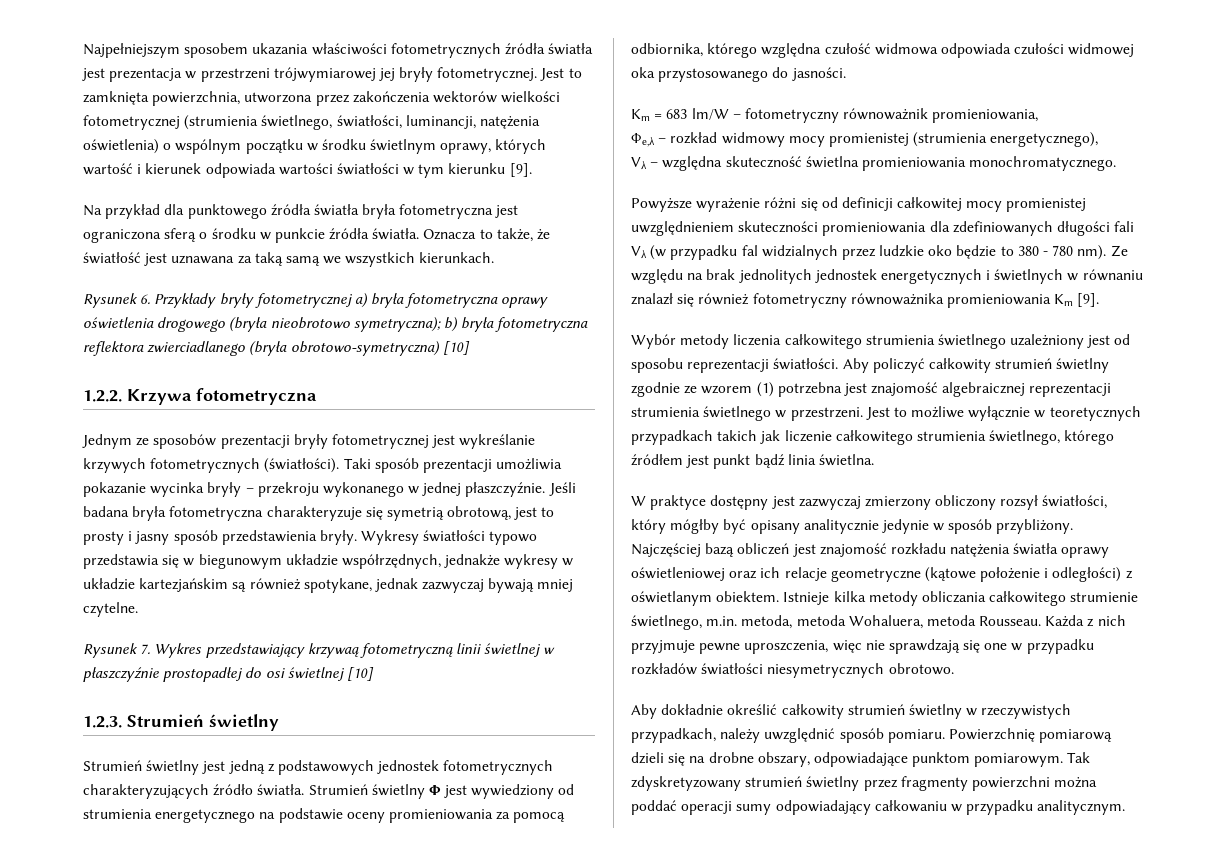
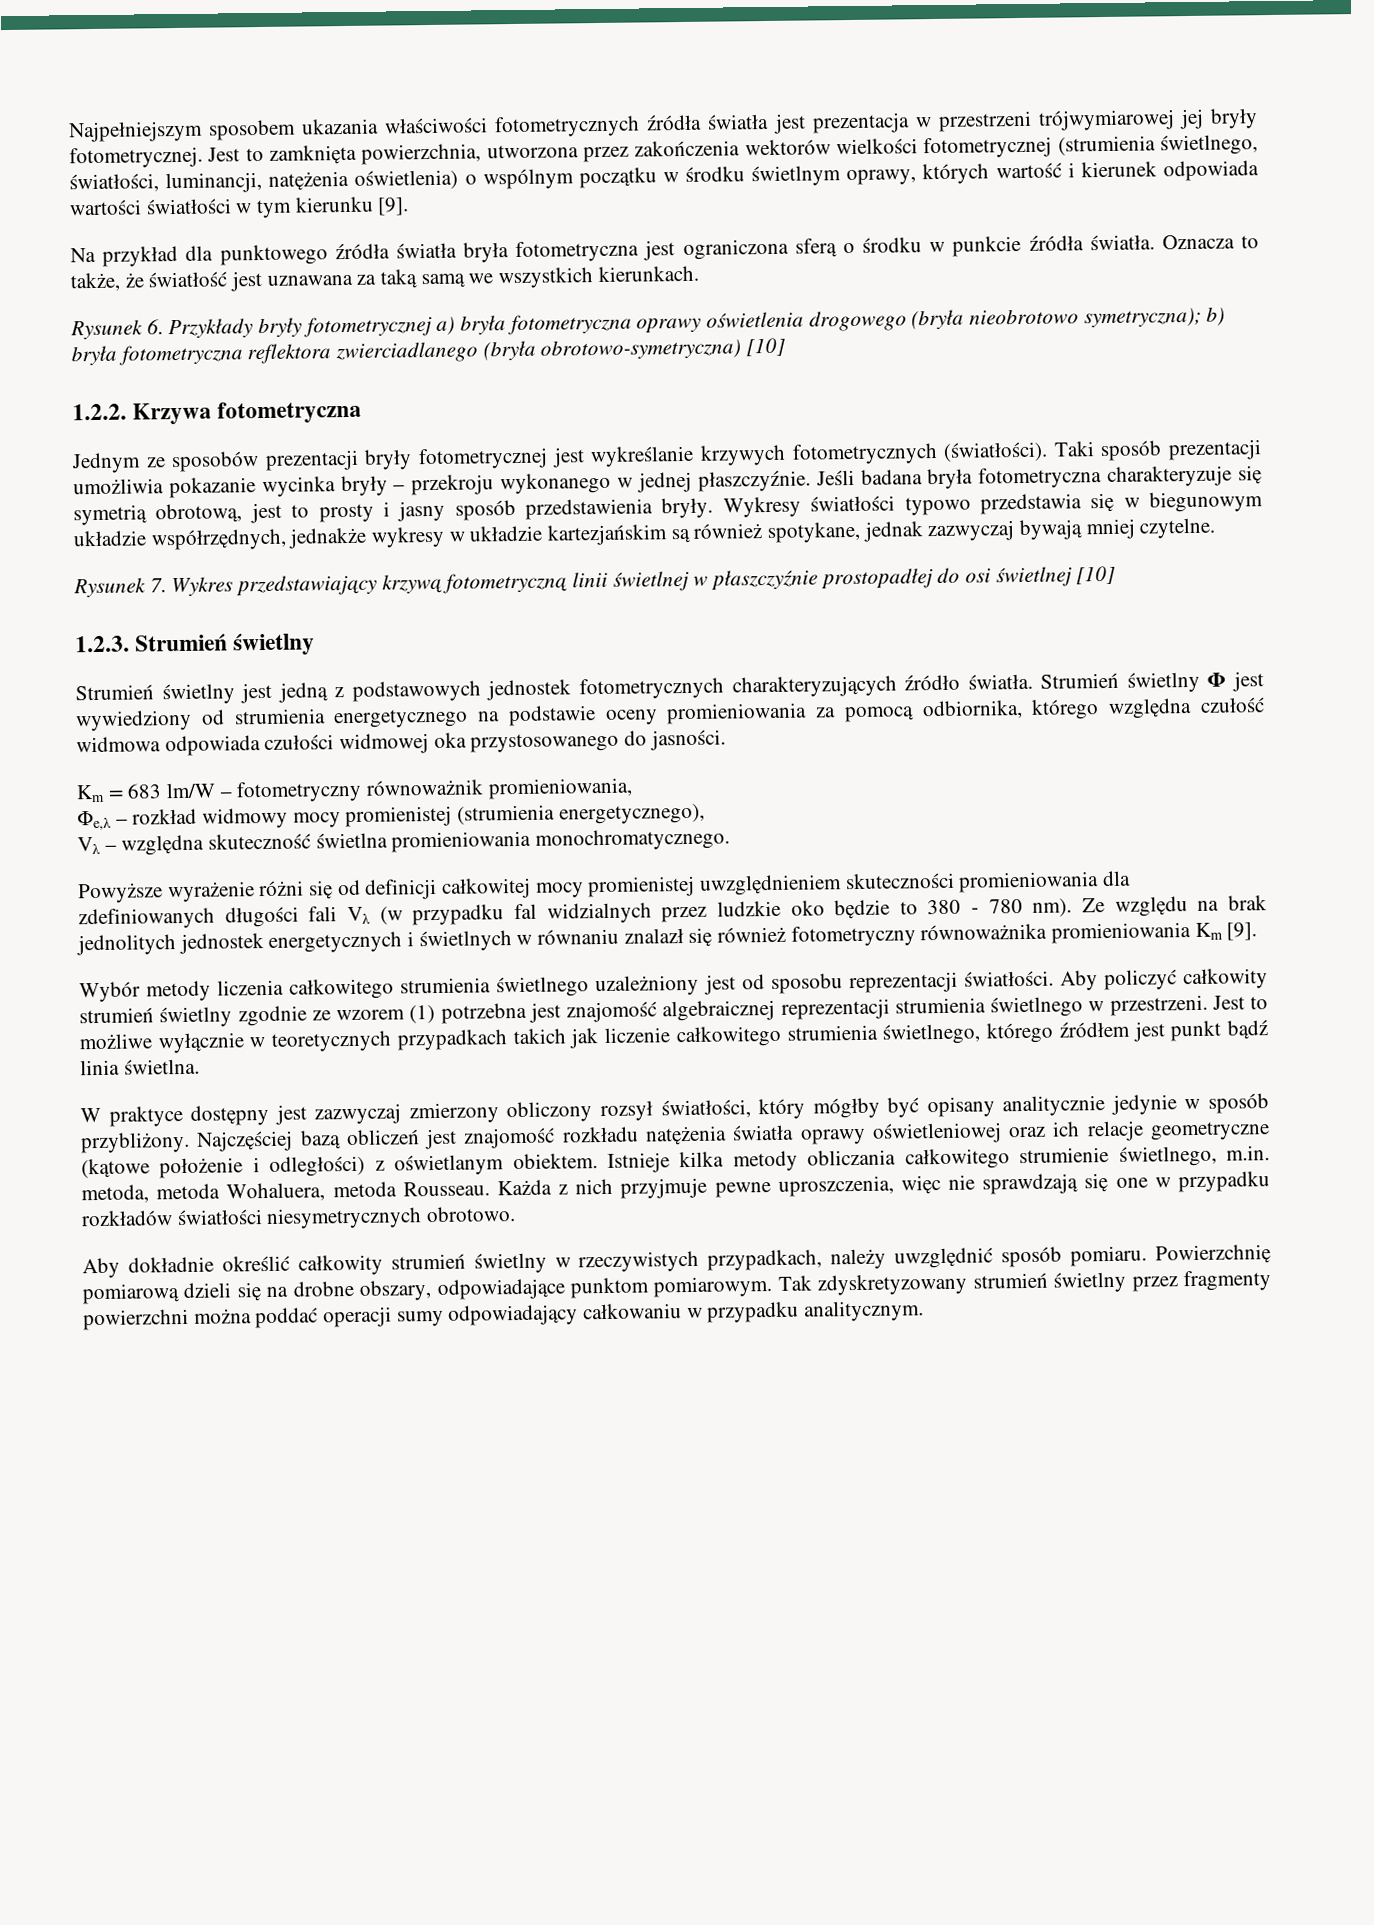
[307,643,359,658] krzywaą -> [381,573,443,595] krzywą

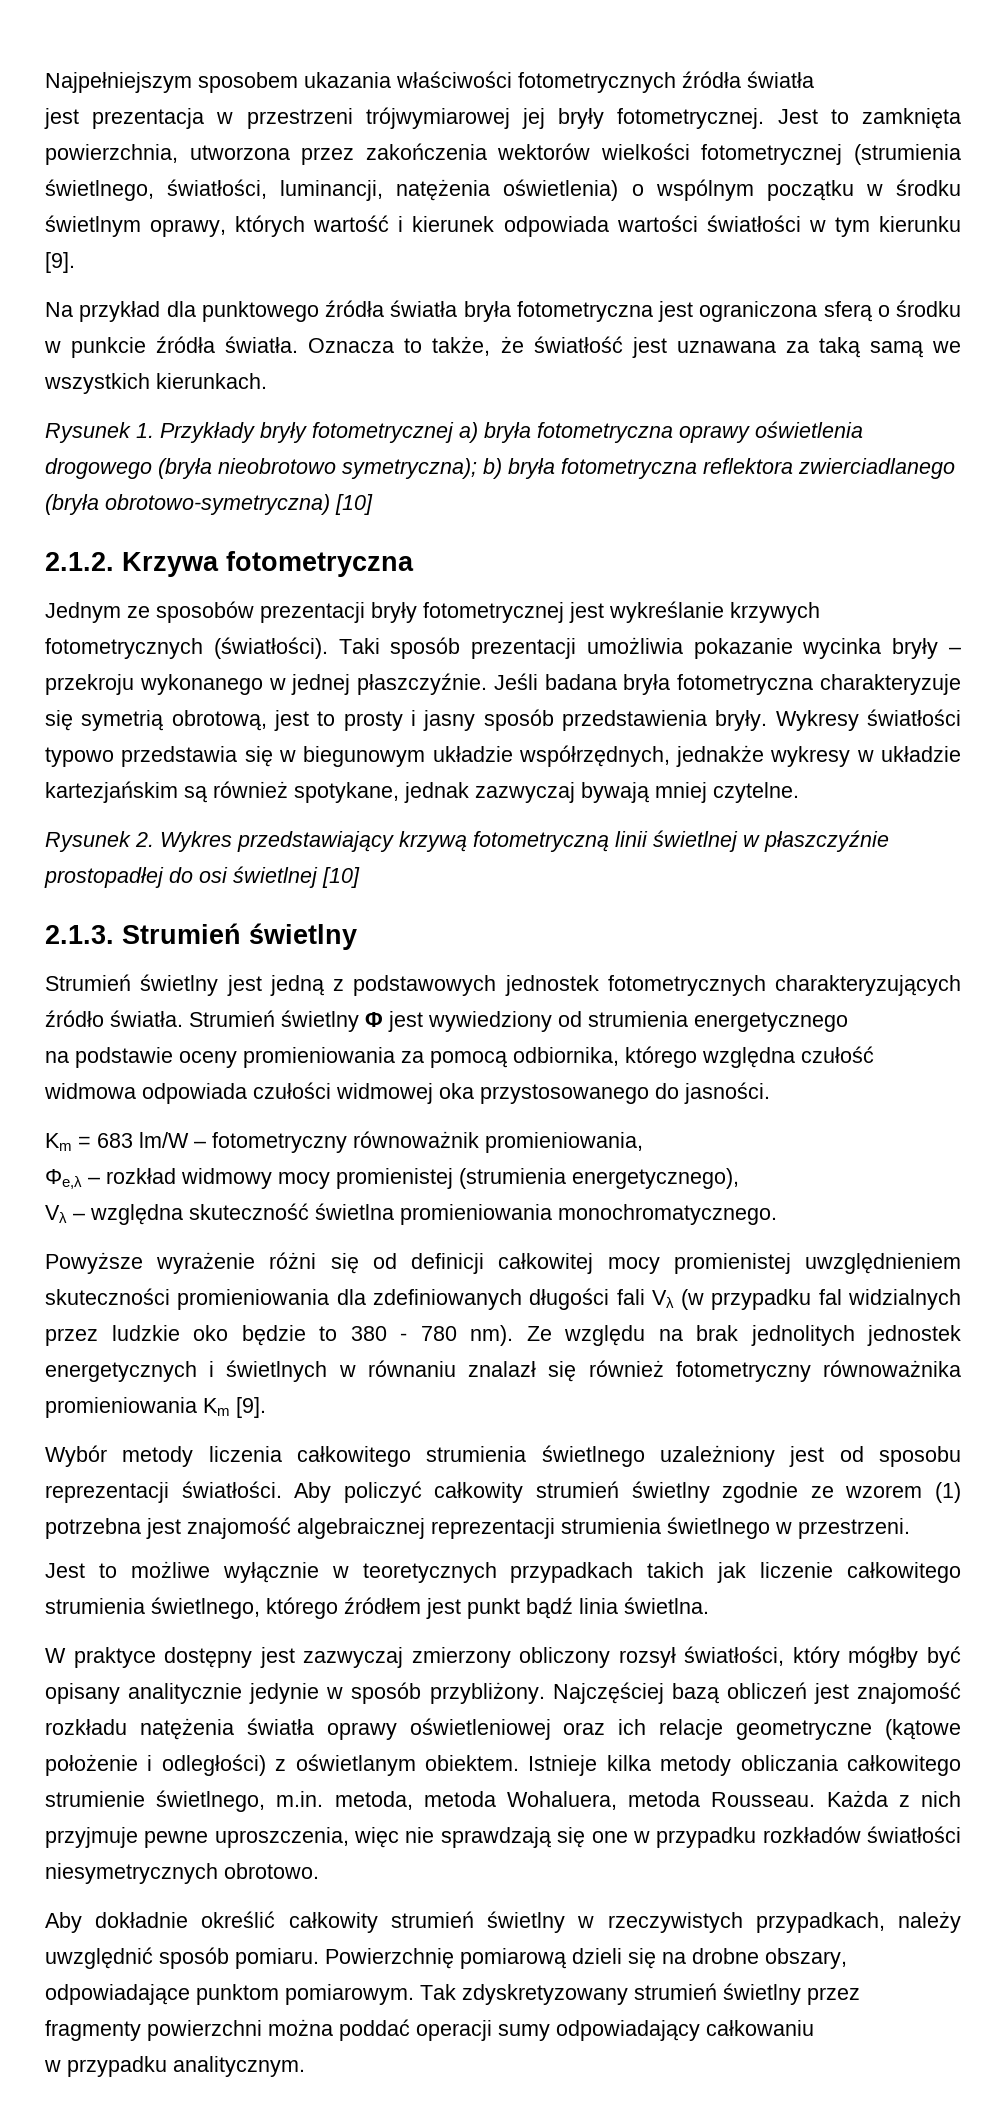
(770, 121) none -> (814, 79) //
[146,319,164,335] 6. -> [136,423,154,438] 1.
[72,403,127,421] 1.2.2. -> [45,552,114,571] 2.1.2.
[149,578,167,593] 7. -> [135,832,154,847] 2.
[75,635,130,653] 1.2.3. -> [45,925,114,944] 2.1.3.
(469, 718) none -> (848, 1022) //
(1208, 1005) none -> (910, 1528) //
(683, 1311) none -> (814, 2028) //

